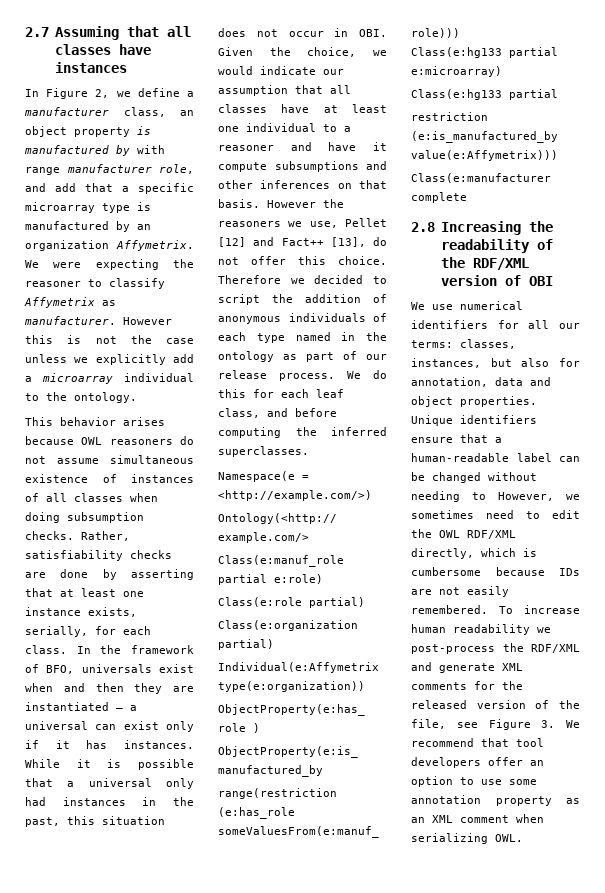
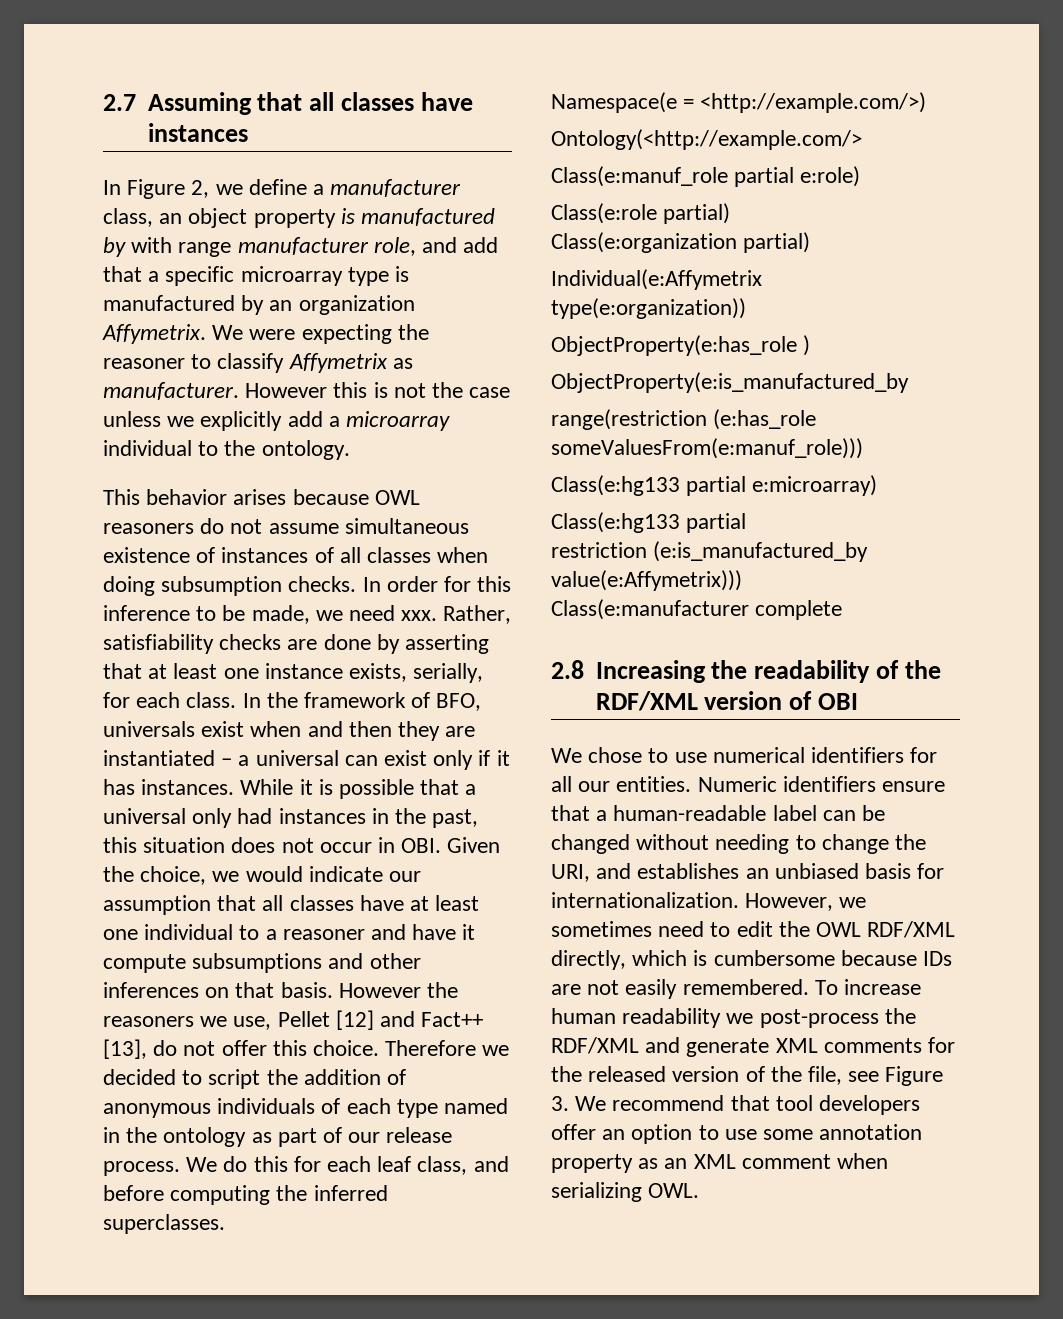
(74, 535) none -> [362,576,512,592] [103,605,438,624] In order for this inference to be made, we need xxx.
(425, 306) none -> [588,747,669,763] chose to
[411,339,516,349] [411,358,580,368] [411,377,551,387] [411,396,537,407] [411,415,453,426] terms: classes, instances, but also for annotation, data and object properties. Unique -> [616,776,777,792] entities. Numeric
(486, 496) none -> [821,834,927,854] [551,863,945,882] [551,892,739,908] change the URI, and establishes an unbiased basis for internationalization.

